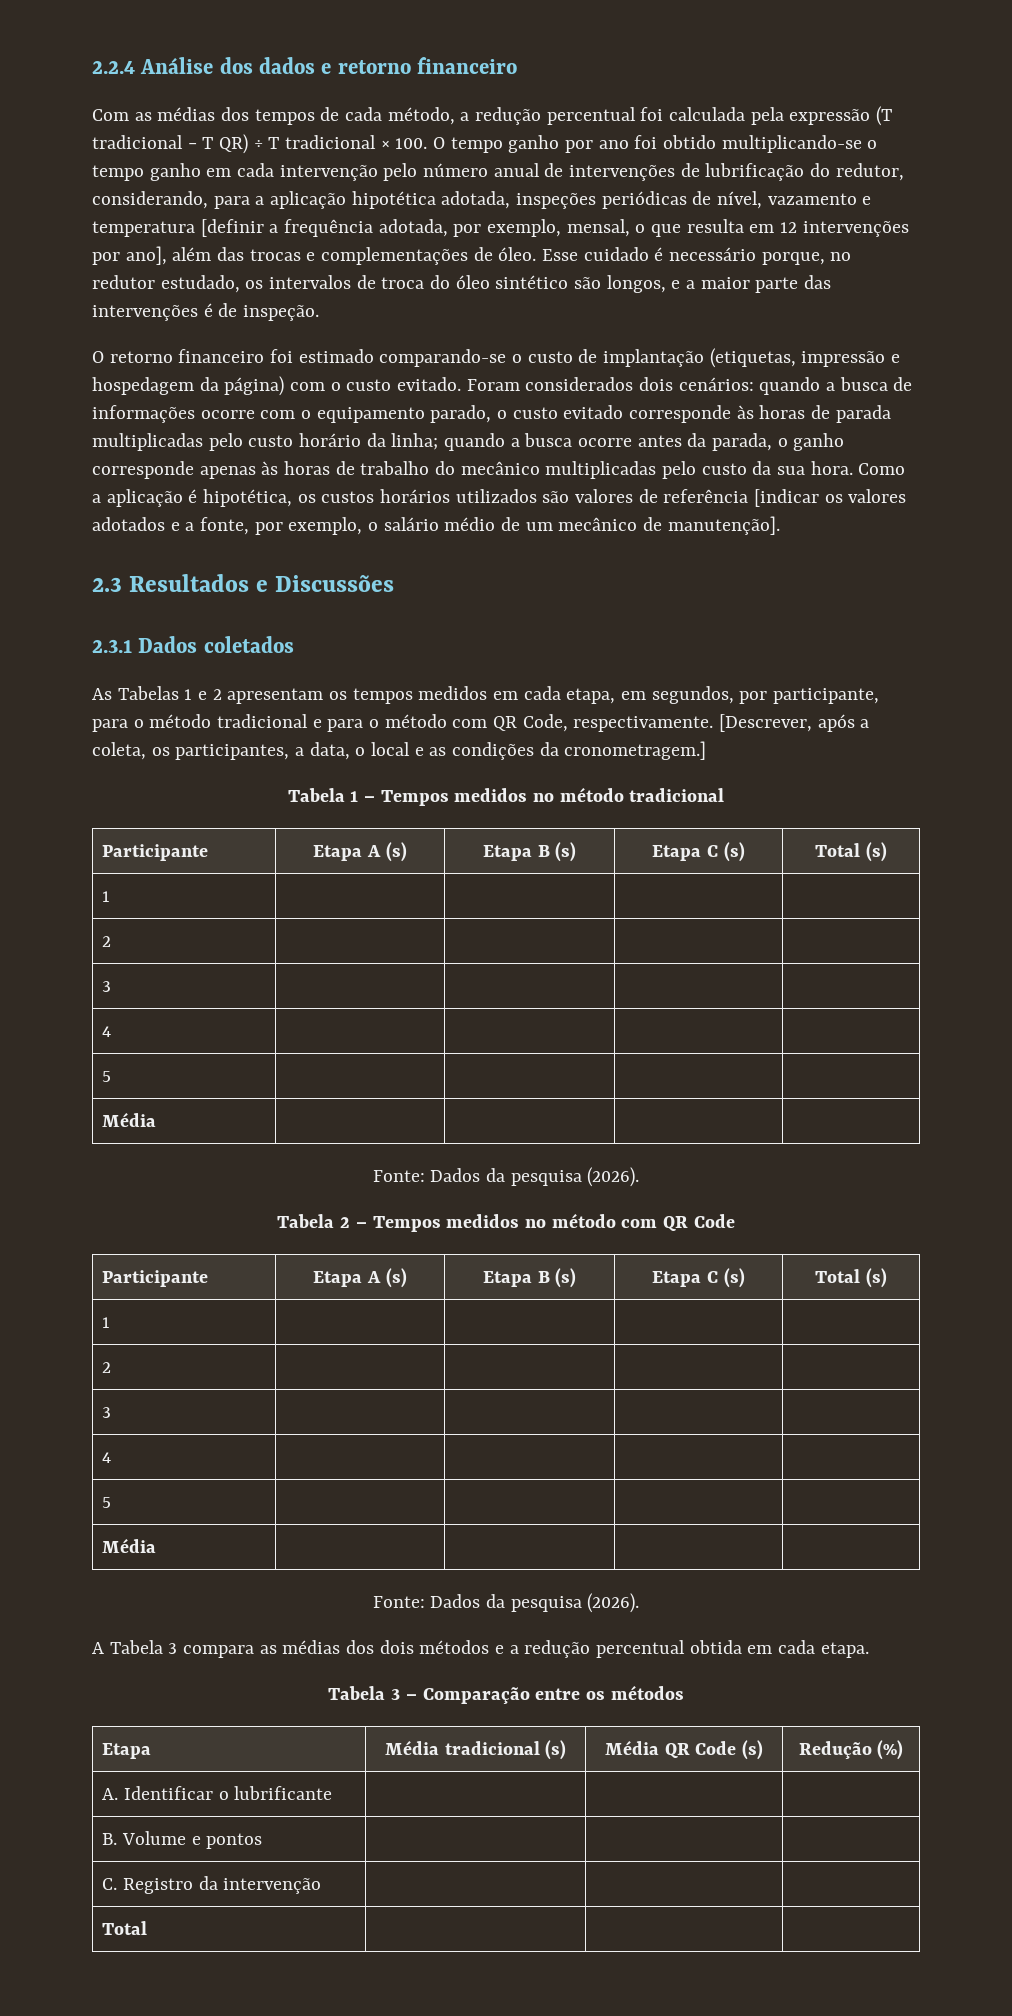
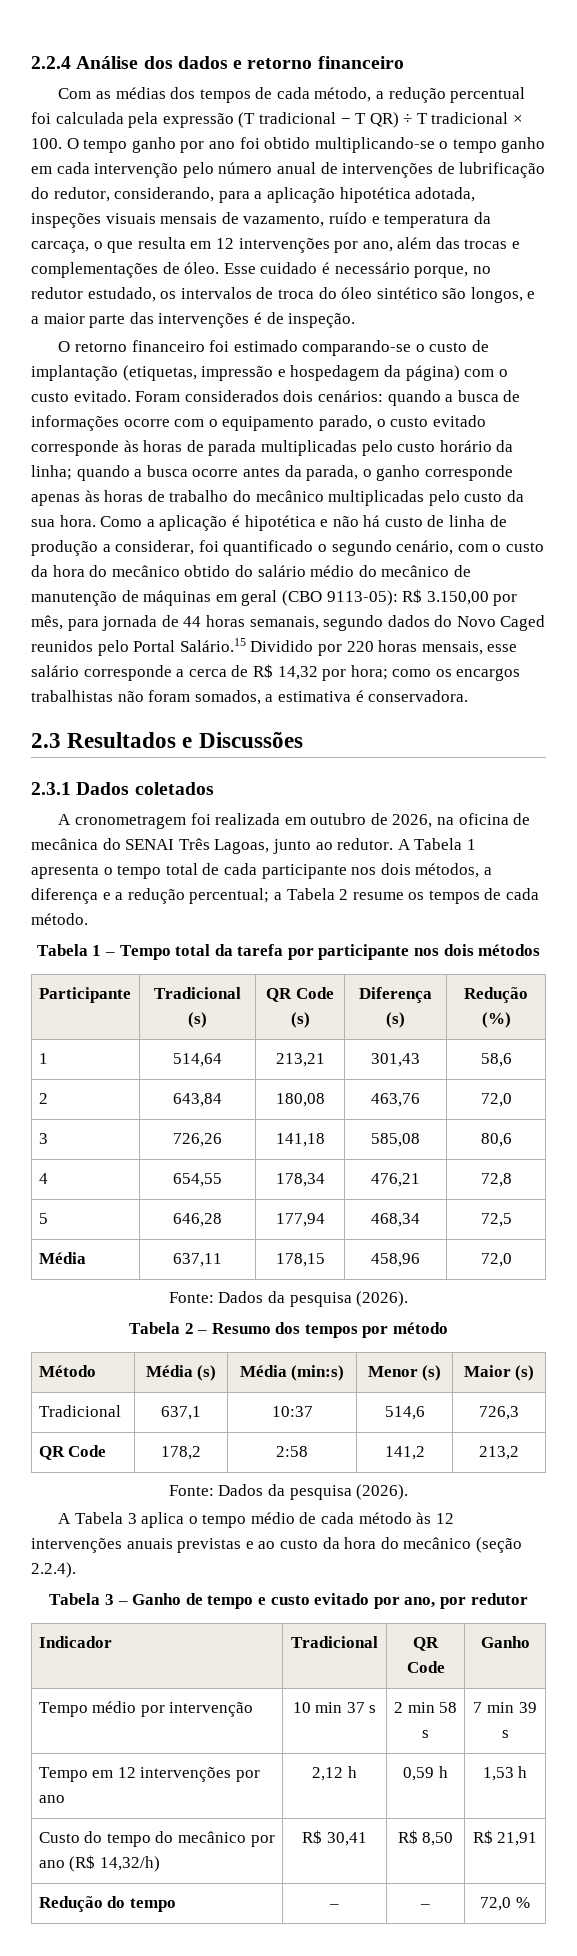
[601,191,872,209] [92,219,630,237] periódicas de nível, vazamento e temperatura [definir a frequência adotada, por exemplo, mensal, -> [105,212,491,228] [31,241,89,253] visuais mensais de vazamento, ruído e temperatura da carcaça,
[125,246,167,265] ano], -> [362,241,393,252] ano,
[203,489,907,507] [92,516,780,535] hipotética, os custos horários utilizados são valores de referência [indicar os valores adotados e a fonte, por exemplo, o salário médio de um mecânico de manutenção]. -> [244,515,507,531] [31,540,544,556] [31,565,471,577] [31,589,518,606] [31,615,546,631] [31,638,518,656] [31,664,521,681] [31,690,469,705] hipotética e não há custo de linha de produção a considerar, foi quantificado o segundo cenário, com o custo da hora do mecânico obtido do salário médio do mecânico de manutenção de máquinas em geral (CBO 9113-05): R$ 3.150,00 por mês, para jornada de 44 horas semanais, segundo dados do Novo Caged reunidos pelo Portal Salário.15 Dividido por 220 horas mensais, esse salário corresponde a cerca de R$ 14,32 por hora; como os encargos trabalhistas não foram somados, a estimativa é conservadora.
[92,686,880,704] [92,714,870,732] [92,741,707,760] [287,787,725,806] [102,844,209,861] [313,842,407,862] [482,842,577,862] [652,842,745,862] [815,842,887,862] [102,891,111,902] [102,936,112,947] [102,981,112,992] [102,1026,112,1037] [102,1071,112,1082] [102,1112,157,1127] As Tabelas 1 e 2 apresentam os tempos medidos em cada etapa, em segundos, por participante, para o método tradicional e para o método com QR Code, respectivamente. [Descrever, após a coleta, os participantes, a data, o local e as condições da cronometragem.] // Tabela 1 – Tempos medidos no método tradicional // Participante | Etapa A (s) | Etapa B (s) | Etapa C (s) | Total (s) // 1 | | | | // 2 | | | | // 3 | | | | // 4 | | | | // 5 | | | | // Média | | | | -> [58,813,531,829] [31,838,476,854] [31,863,492,879] [31,888,540,904] [31,913,88,925] [36,944,541,960] [38,987,131,1003] [154,987,241,999] [188,1012,207,1028] [266,987,334,1002] [290,1012,310,1028] [359,987,432,1003] [386,1012,405,1028] [464,987,528,1003] [481,1012,511,1028] [38,1053,48,1064] [173,1053,222,1067] [275,1053,325,1067] [371,1053,420,1067] [480,1053,512,1067] [38,1093,48,1104] [173,1093,222,1107] [275,1093,325,1107] [371,1093,420,1107] [480,1093,512,1107] [38,1133,48,1144] [173,1133,222,1147] [275,1133,325,1147] [371,1133,420,1147] [480,1133,512,1147] [38,1173,48,1184] [173,1173,222,1187] [275,1173,325,1187] [371,1173,420,1187] [480,1173,512,1187] [38,1213,48,1224] [173,1213,222,1227] [275,1213,325,1227] [371,1213,420,1227] [480,1213,512,1227] [38,1252,86,1264] [173,1253,222,1267] [275,1253,325,1267] [371,1253,420,1267] [480,1253,512,1267] A cronometragem foi realizada em outubro de 2026, na oficina de mecânica do SENAI Três Lagoas, junto ao redutor. A Tabela 1 apresenta o tempo total de cada participante nos dois métodos, a diferença e a redução percentual; a Tabela 2 resume os tempos de cada método. // Tabela 1 – Tempo total da tarefa por participante nos dois métodos // Participante | Tradicional (s) | QR Code (s) | Diferença (s) | Redução (%) // 1 | 514,64 | 213,21 | 301,43 | 58,6 // 2 | 643,84 | 180,08 | 463,76 | 72,0 // 3 | 726,26 | 141,18 | 585,08 | 80,6 // 4 | 654,55 | 178,34 | 476,21 | 72,8 // 5 | 646,28 | 177,94 | 468,34 | 72,5 // Média | 637,11 | 178,15 | 458,96 | 72,0
[372,1213,735,1232] [102,1270,209,1287] [313,1268,407,1288] [482,1268,577,1288] [652,1268,745,1288] [815,1268,887,1288] [102,1317,111,1328] [102,1362,112,1373] [102,1407,112,1418] [102,1452,112,1463] [102,1497,112,1508] [102,1538,157,1553] Tempos medidos no método com QR Code // Participante | Etapa A (s) | Etapa B (s) | Etapa C (s) | Total (s) // 1 | | | | // 2 | | | | // 3 | | | | // 4 | | | | // 5 | | | | // Média | | | | -> [211,1322,449,1338] [38,1365,96,1377] [145,1365,217,1381] [239,1365,345,1381] [367,1365,442,1381] [463,1365,535,1381] [38,1405,121,1417] [161,1406,201,1420] [271,1406,313,1417] [384,1406,425,1420] [479,1406,519,1420] [38,1445,107,1460] [161,1446,201,1460] [276,1446,308,1457] [384,1446,425,1460] [479,1446,519,1460] Resumo dos tempos por método // Método | Média (s) | Média (min:s) | Menor (s) | Maior (s) // Tradicional | 637,1 | 10:37 | 514,6 | 726,3 // QR Code | 178,2 | 2:58 | 141,2 | 213,2
[183,1640,869,1658] [328,1685,684,1704] [102,1743,152,1759] [384,1740,567,1760] [604,1740,764,1760] [798,1740,904,1760] [102,1786,333,1800] [102,1831,263,1849] [102,1876,322,1894] [102,1921,148,1935] compara as médias dos dois métodos e a redução percentual obtida em cada etapa. // Tabela 3 – Comparação entre os métodos // Etapa | Média tradicional (s) | Média QR Code (s) | Redução (%) // A. Identificar o lubrificante | | | // B. Volume e pontos | | | // C. Registro da intervenção | | | // Total | | | -> [141,1512,454,1528] [31,1537,522,1553] [31,1562,76,1578] [49,1593,528,1609] [38,1636,112,1648] [291,1636,378,1648] [413,1637,439,1651] [406,1661,445,1673] [480,1636,530,1648] [38,1701,254,1717] [292,1702,377,1713] [393,1702,458,1713] [422,1730,429,1738] [473,1702,537,1713] [501,1730,509,1738] [38,1767,261,1782] [38,1795,65,1803] [312,1766,357,1781] [403,1766,448,1781] [482,1766,528,1781] [38,1831,275,1847] [38,1855,160,1872] [302,1830,367,1846] [397,1830,454,1846] [472,1830,538,1846] [38,1896,176,1912] [329,1904,339,1908] [420,1904,430,1908] [480,1897,530,1911] aplica o tempo médio de cada método às 12 intervenções anuais previstas e ao custo da hora do mecânico (seção 2.2.4). // Tabela 3 – Ganho de tempo e custo evitado por ano, por redutor // Indicador | Tradicional | QR Code | Ganho // Tempo médio por intervenção | 10 min 37 s | 2 min 58 s | 7 min 39 s // Tempo em 12 intervenções por ano | 2,12 h | 0,59 h | 1,53 h // Custo do tempo do mecânico por ano (R$ 14,32/h) | R$ 30,41 | R$ 8,50 | R$ 21,91 // Redução do tempo | – | – | 72,0 %

